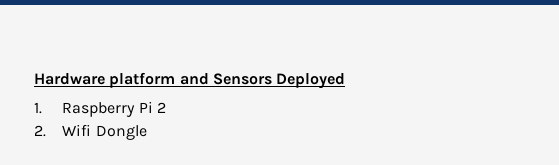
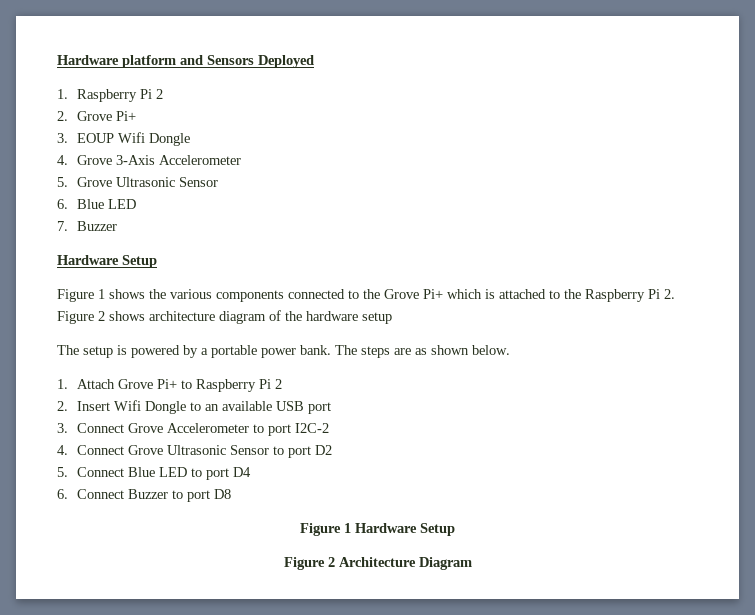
[62,124,147,140] Wifi Dongle -> [76,111,136,121] [57,132,190,146] [57,155,241,165] [57,177,218,187] [57,199,136,209] [57,221,117,231] [57,255,157,268] [57,289,675,302] [57,310,392,324] [57,345,510,358] [57,379,282,392] [57,400,331,414] [57,423,329,436] [57,445,332,458] [57,467,251,480] [57,489,231,502] [300,523,455,536] [283,557,472,570] Grove Pi+ // 3. EOUP Wifi Dongle // 4. Grove 3-Axis Accelerometer // 5. Grove Ultrasonic Sensor // 6. Blue LED // 7. Buzzer // Hardware Setup // Figure 1 shows the various components connected to the Grove Pi+ which is attached to the Raspberry Pi 2. Figure 2 shows architecture diagram of the hardware setup // The setup is powered by a portable power bank. The steps are as shown below. // 1. Attach Grove Pi+ to Raspberry Pi 2 // 2. Insert Wifi Dongle to an available USB port // 3. Connect Grove Accelerometer to port I2C-2 // 4. Connect Grove Ultrasonic Sensor to port D2 // 5. Connect Blue LED to port D4 // 6. Connect Buzzer to port D8 // Figure 1 Hardware Setup // Figure 2 Architecture Diagram

